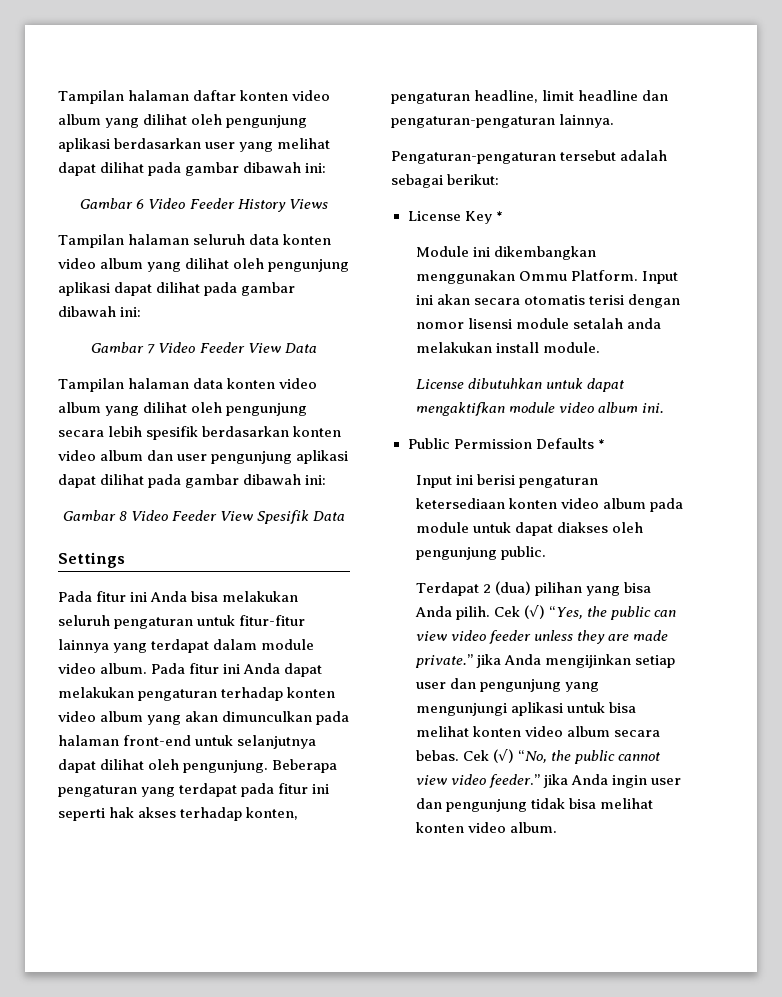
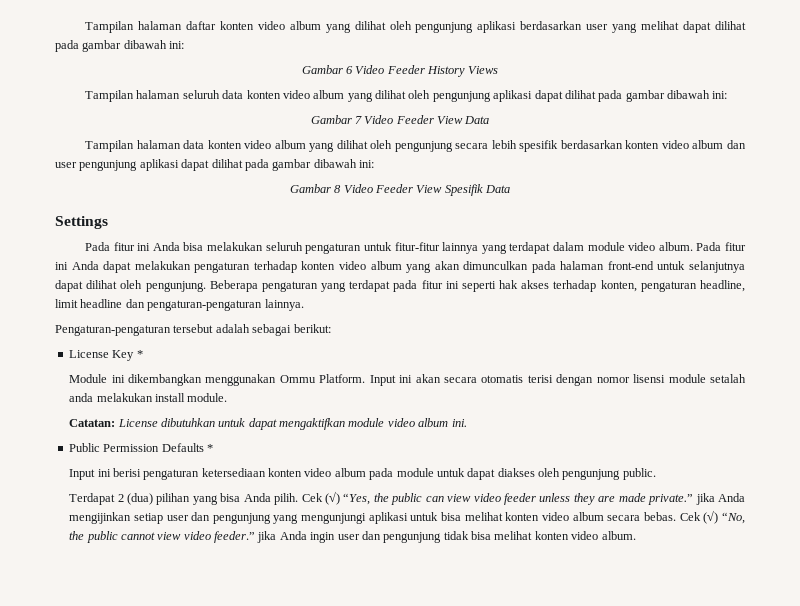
(600, 347) none -> [69,419,116,427] Catatan:

